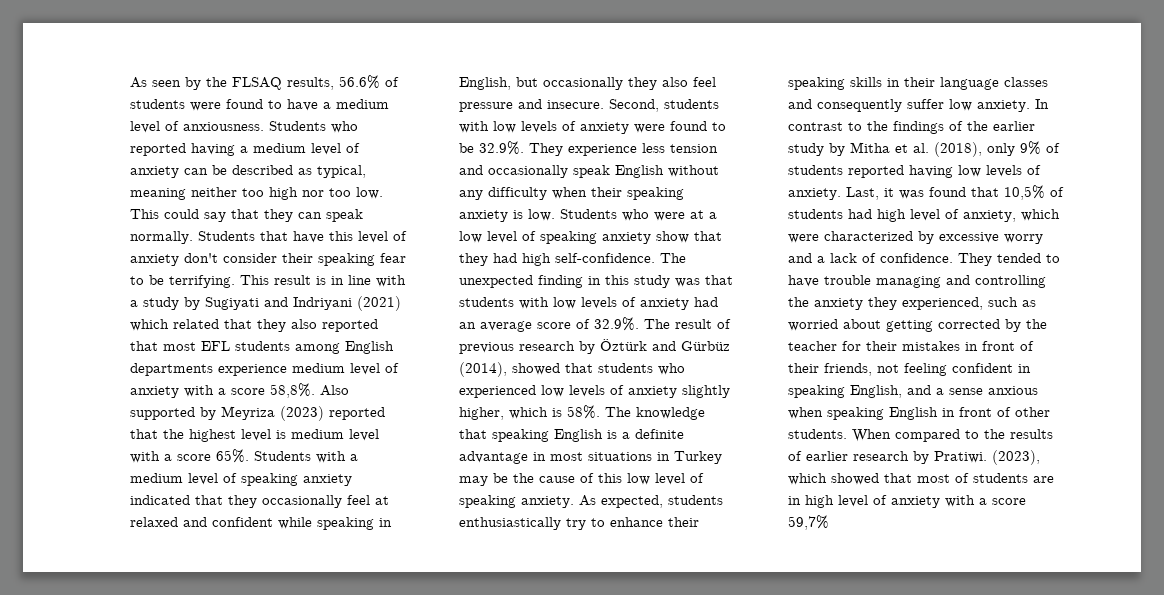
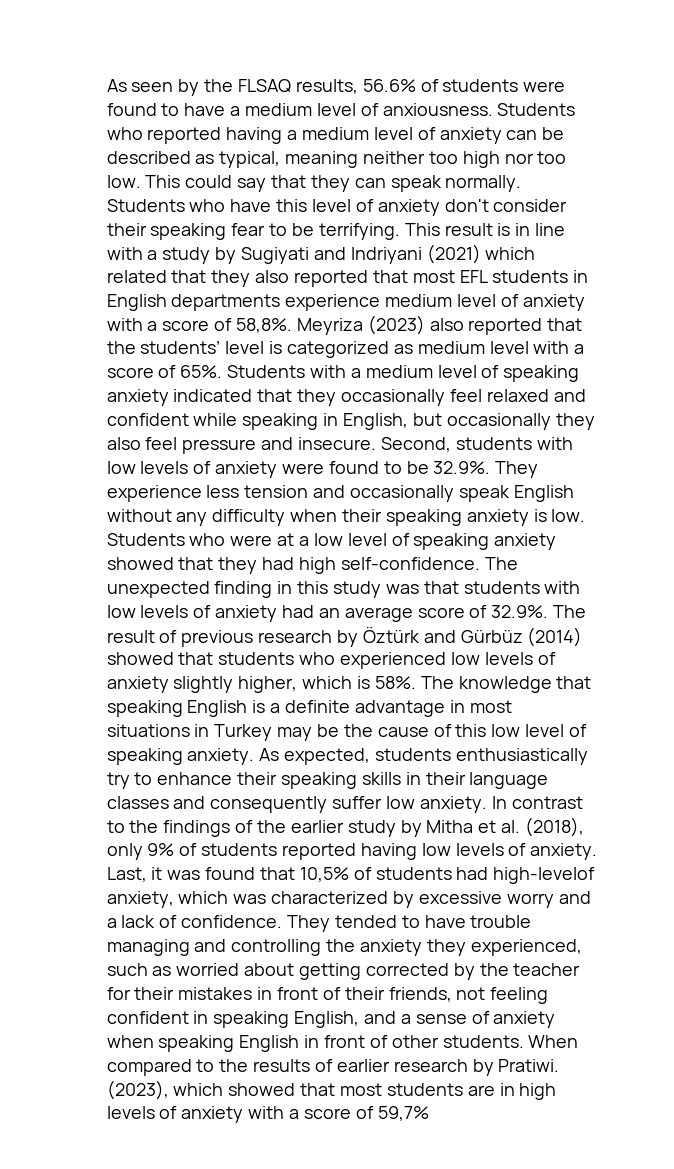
[259,231,288,241] that -> [189,199,226,212] who
[294,343,340,354] among -> [573,270,589,283] in
[269,383,349,398] [129,407,216,420] 58,8%. Also supported by -> [214,318,293,333] of 58,8%.
(324, 413) none -> [429,318,464,331] also
[188,429,236,442] highest -> [140,341,221,354] students’
(286, 434) none -> [287,341,413,358] categorized as
(211, 457) none -> [158,365,177,378] of
[374,496,389,505] at -> (482, 395) none
[655,231,689,243] show -> [106,557,174,570] showed
[458,362,507,377] (2014), -> [527,627,583,647] (2014)
[876,209,959,222] high level of -> [493,867,596,884] high-levelof
[787,234,819,243] were -> [233,894,267,904] was
[987,386,1038,395] anxious -> [471,1011,556,1028] of anxiety
[954,473,969,483] of -> (383, 1089) none
[837,495,1026,508] level of anxiety with a score -> [106,1106,374,1123] levels of anxiety with a score of

